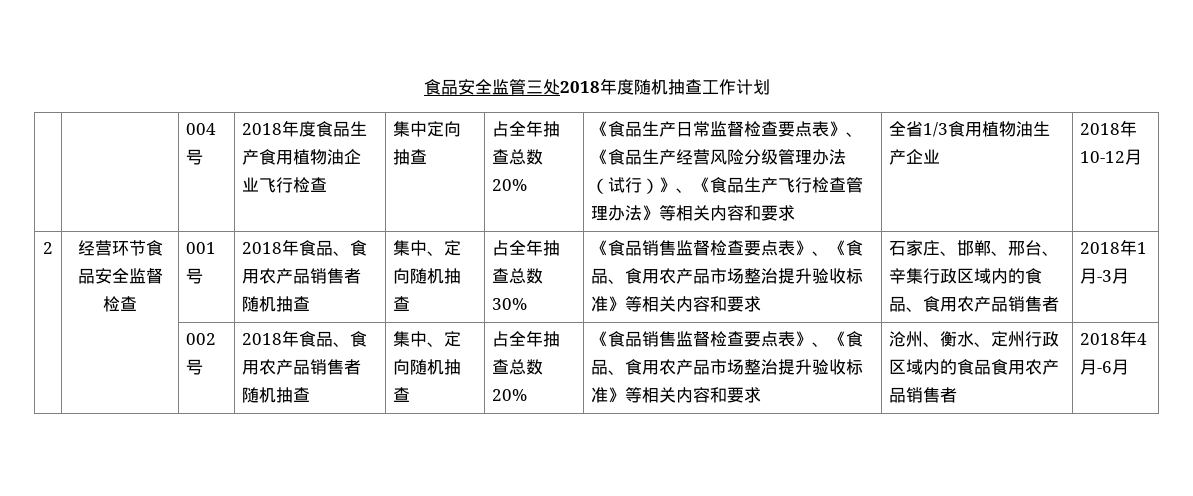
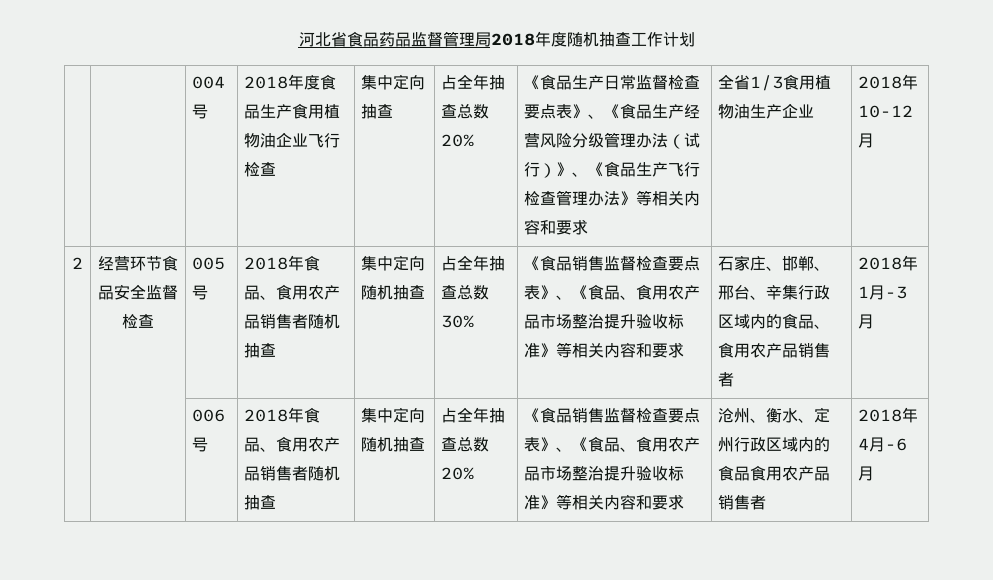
[423,79,560,95] 食品安全监管三处 -> [298,31,491,47] 河北省食品药品监督管理局
[186,242,217,254] 001 -> [192,257,226,270] 005
[427,251,445,256] 、 -> (394, 263) none
[186,333,217,345] 002 -> [192,409,226,422] 006
[427,342,445,347] 、 -> (394, 415) none

